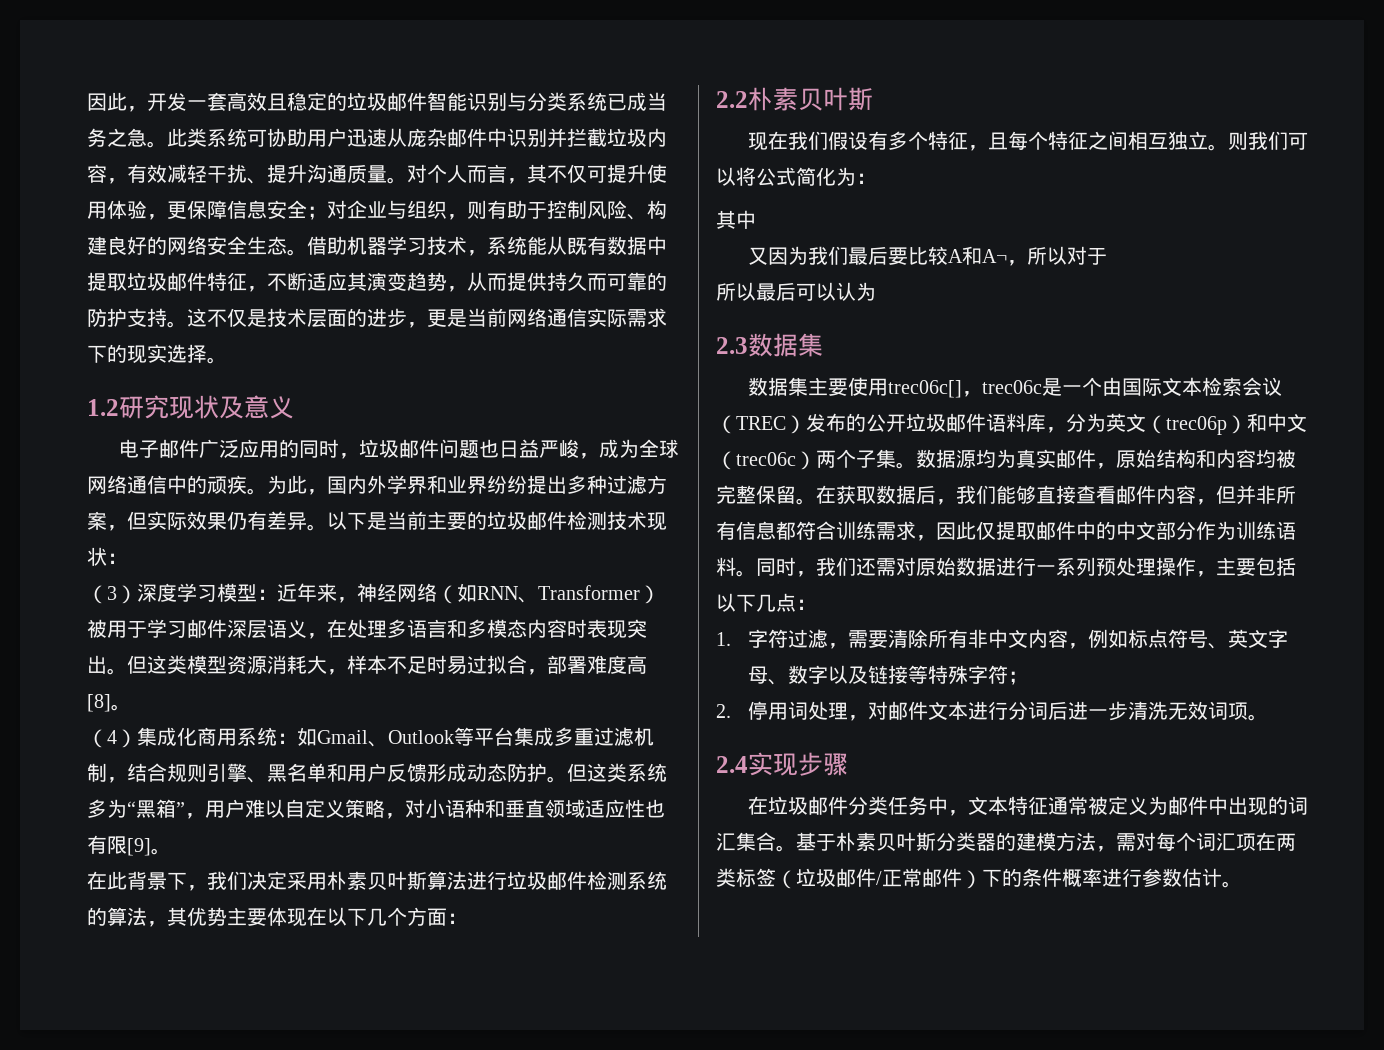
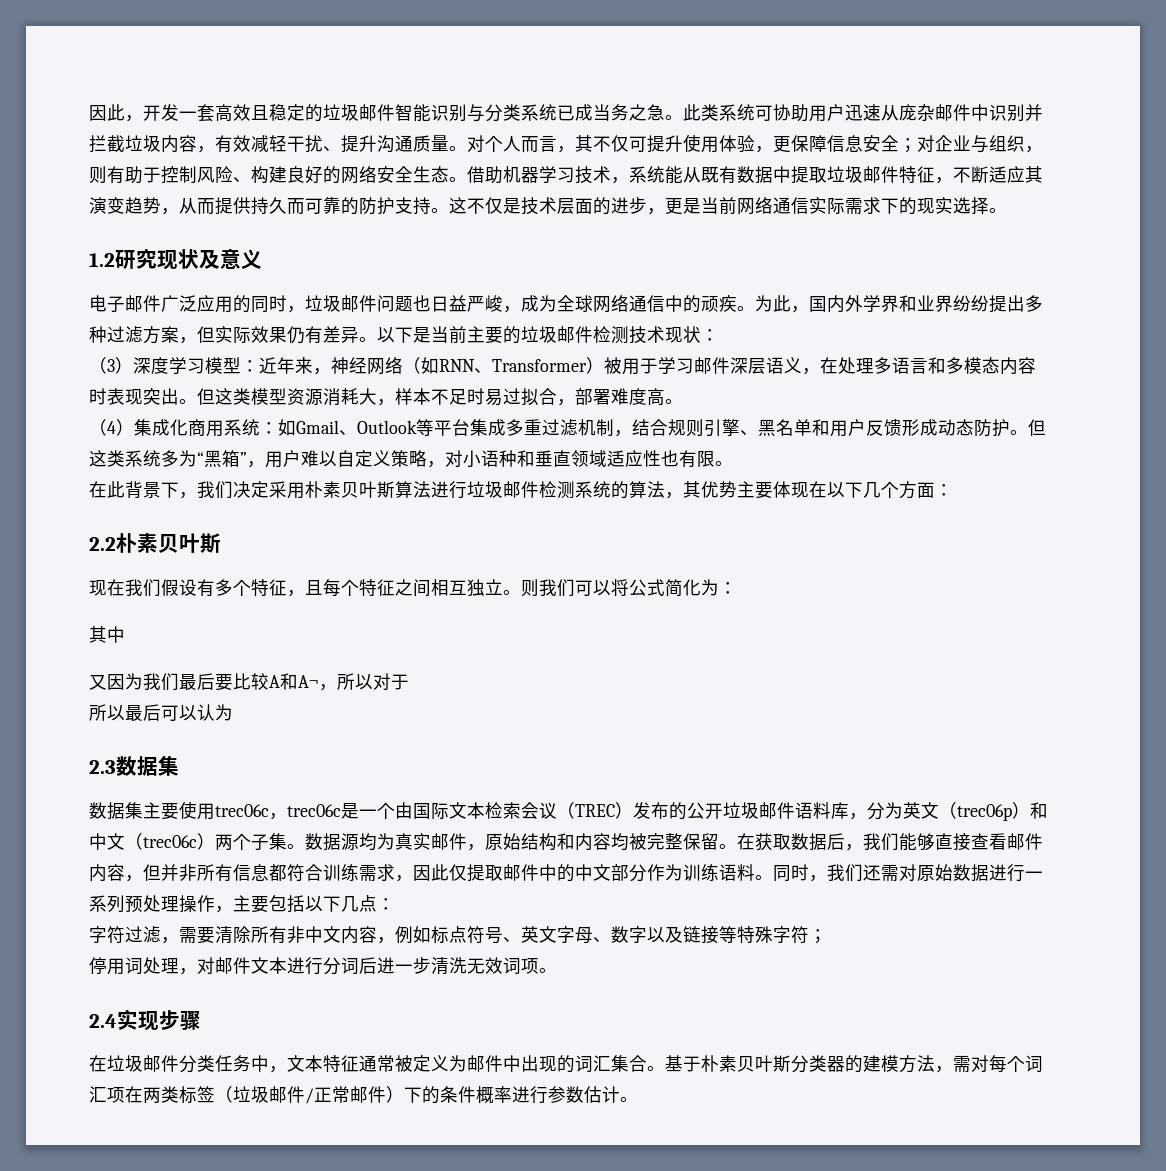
[87,694,111,712] [8] -> (665, 397) none
[127,838,151,856] [9] -> (715, 458) none
[887,380,962,398] trec06c[] -> [215,804,269,817] trec06c
[716,632,731,646] 1. -> (395, 904) none
[716,704,731,718] 2. -> (827, 936) none

